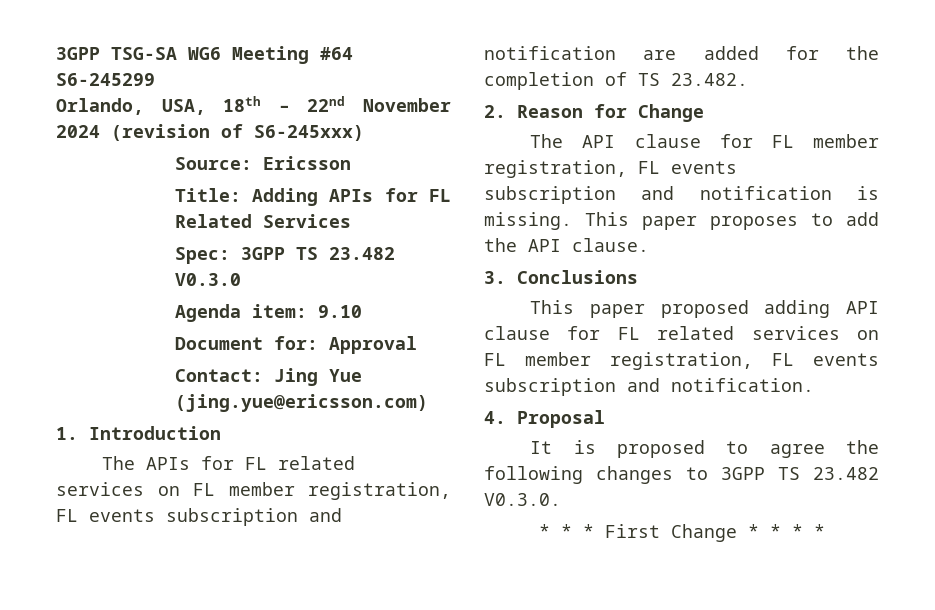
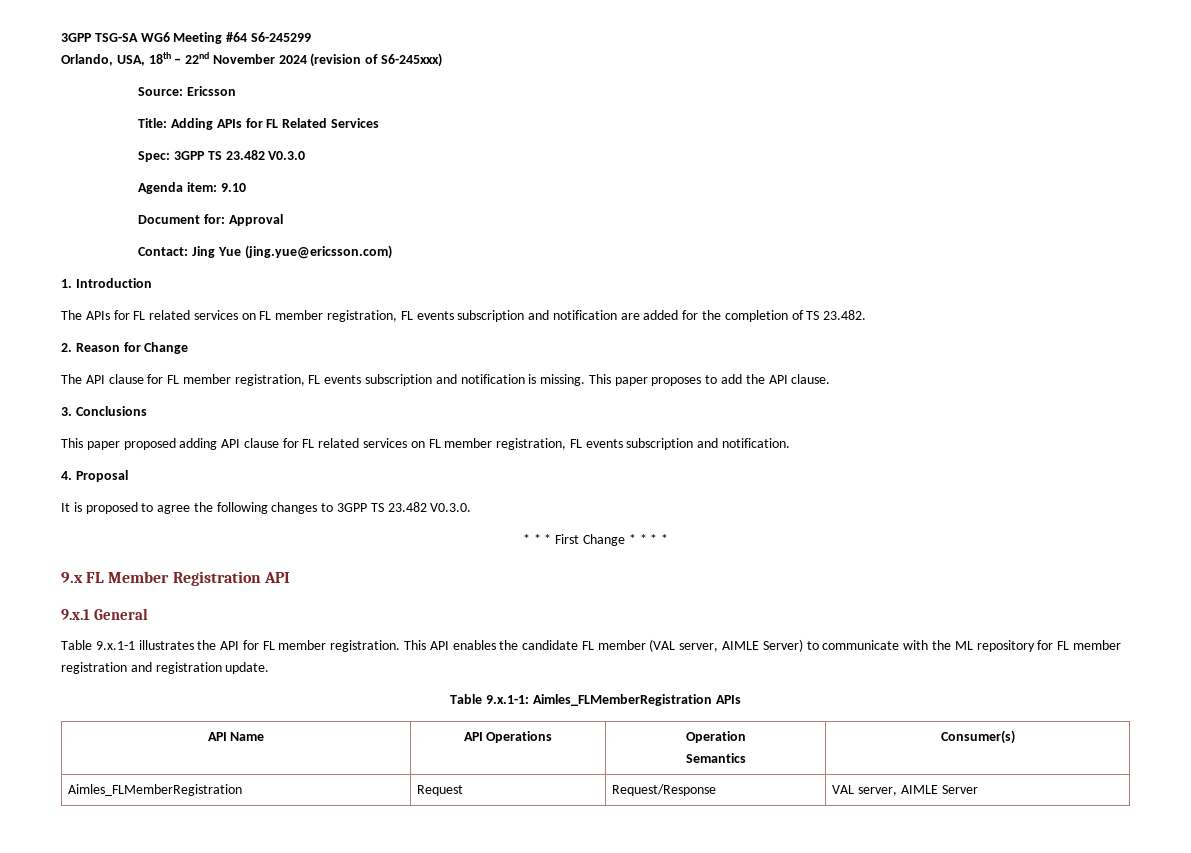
(825, 531) none -> [61,571,290,586] [61,608,148,620] [61,639,1121,652] [61,662,270,674] [450,694,741,706] [207,732,265,741] [463,731,553,743] [685,731,746,743] [685,753,746,763] [940,730,1015,744] [68,784,243,796] [417,785,464,796] [612,784,717,796] [832,785,978,796] // 9.x FL Member Registration API // 9.x.1 General // Table 9.x.1-1 illustrates the API for FL member registration. This API enables the candidate FL member (VAL server, AIMLE Server) to communicate with the ML repository for FL member registration and registration update. // Table 9.x.1-1: Aimles_FLMemberRegistration APIs // API Name | API Operations | Operation // Semantics | Consumer(s) // Aimles_FLMemberRegistration | Request | Request/Response | VAL server, AIMLE Server

